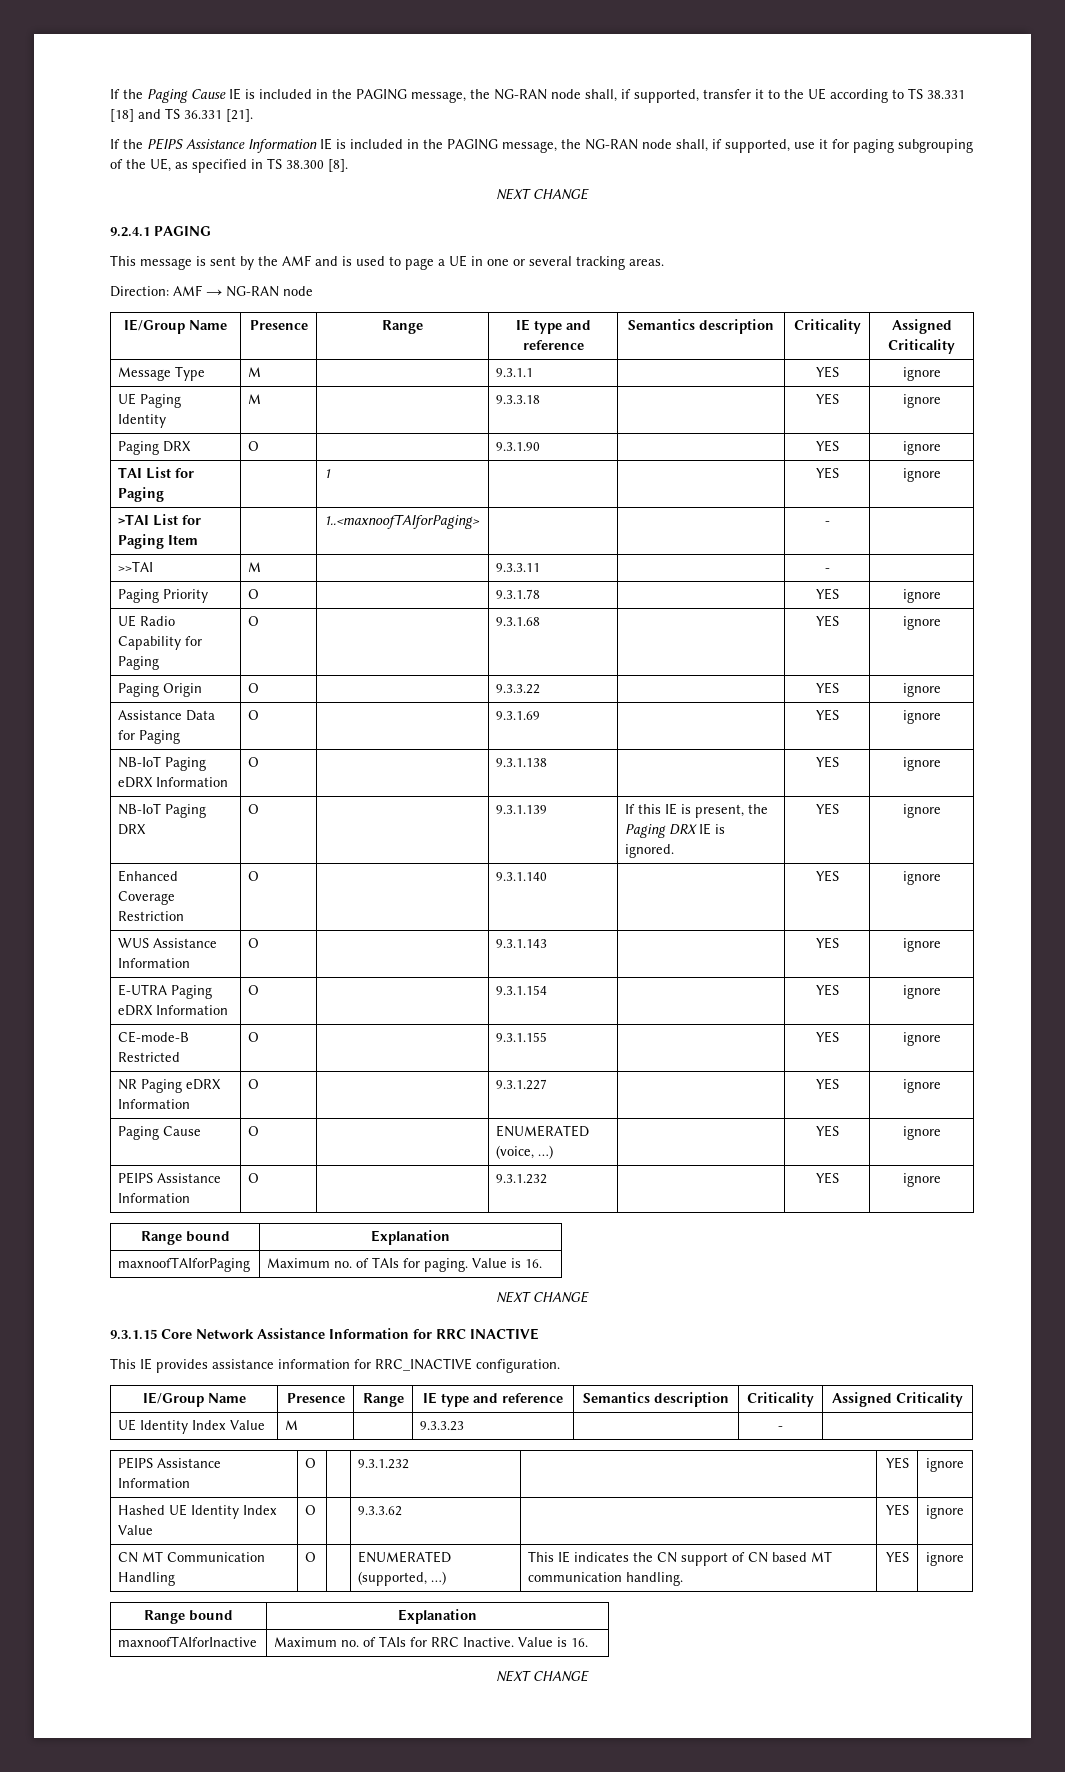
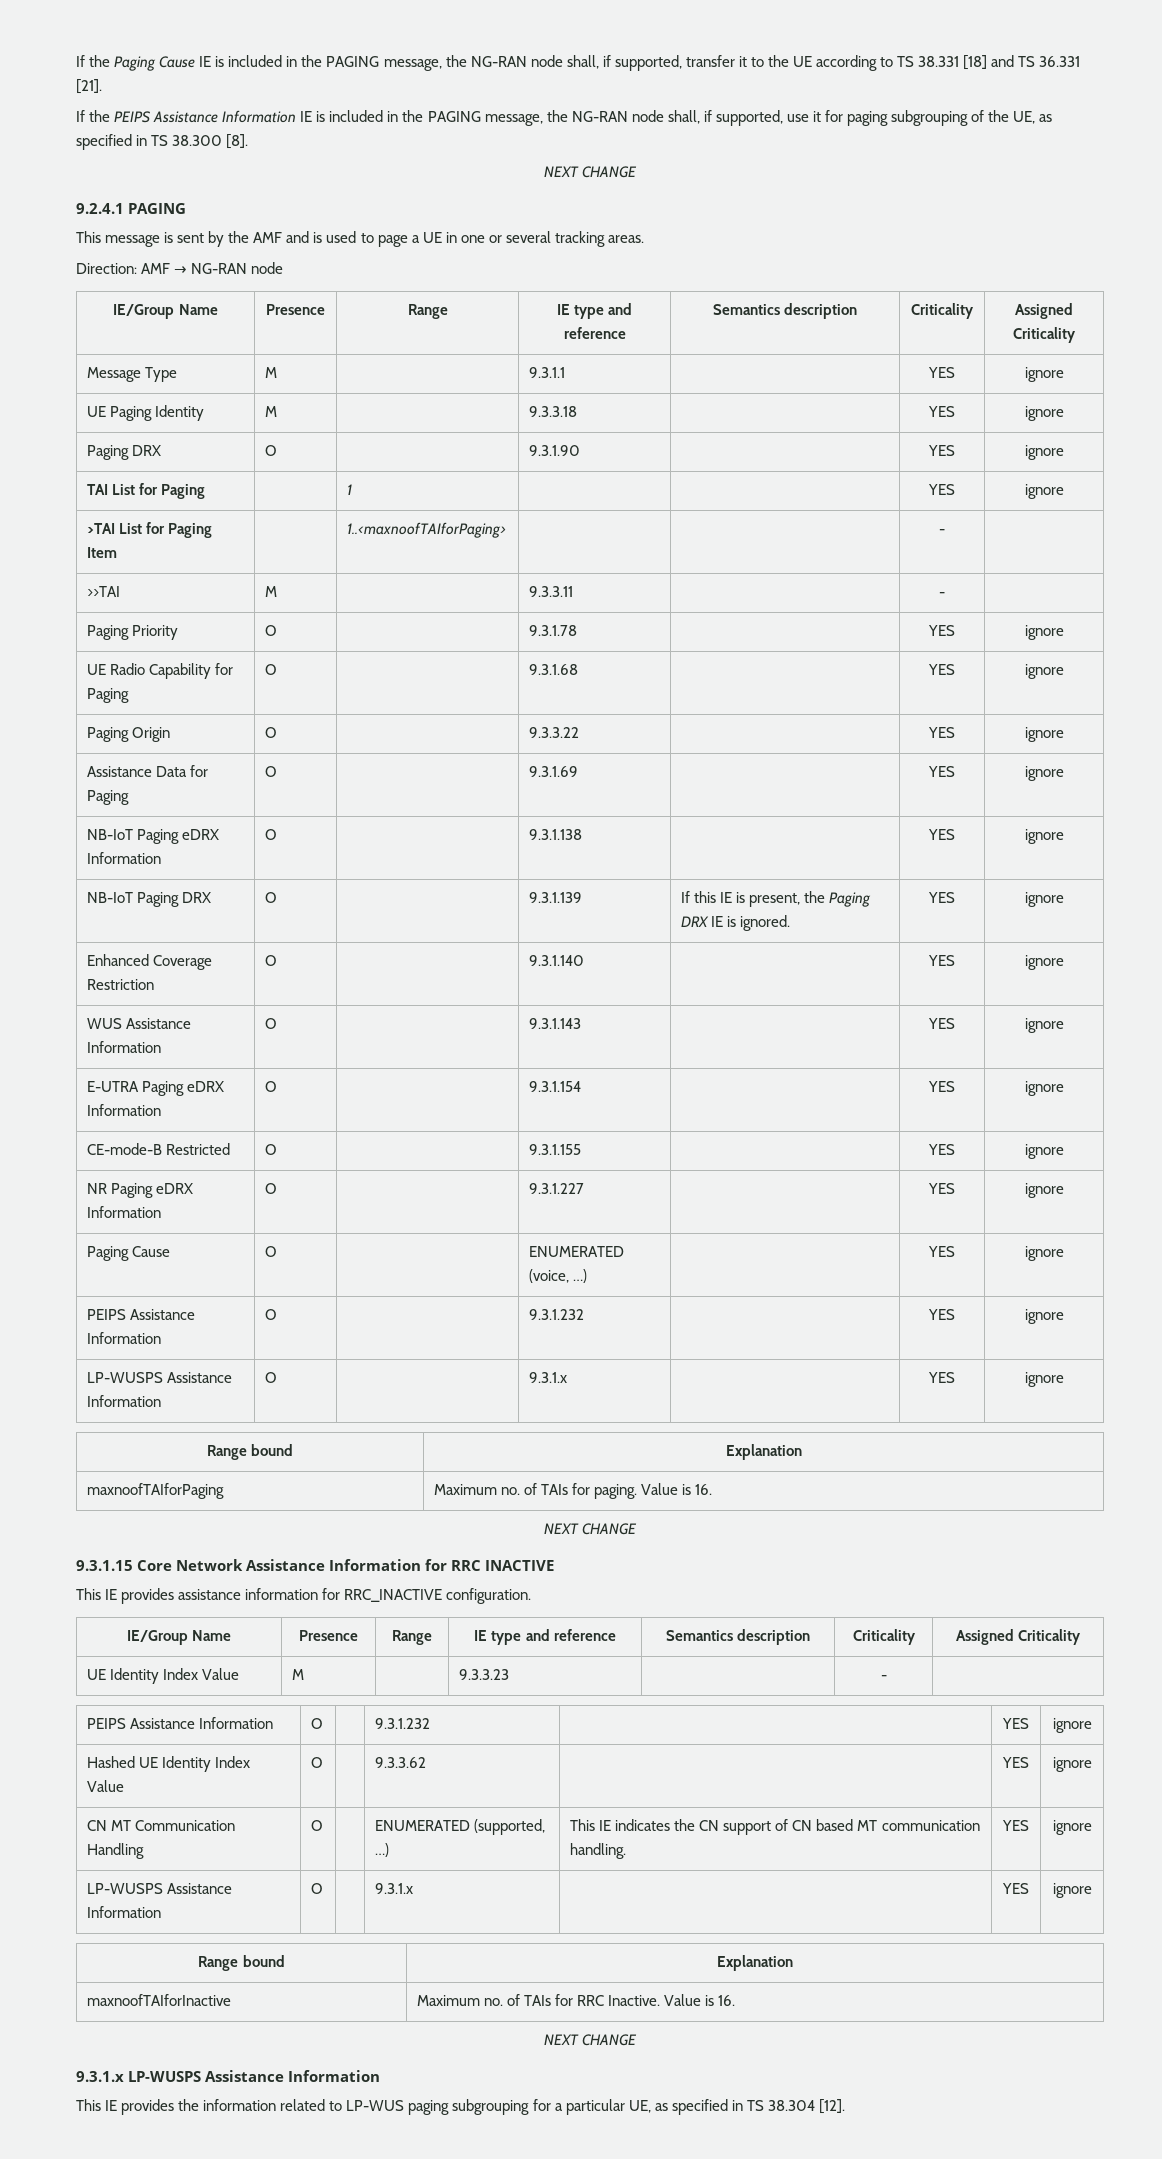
(941, 1180) none -> [87,1372,233,1383] [87,1395,162,1407] [265,1372,278,1383] [529,1372,568,1383] [928,1372,955,1383] [1024,1372,1064,1387] // LP-WUSPS Assistance Information | O | | 9.3.1.x | | YES | ignore
(964, 1559) none -> [87,1883,233,1894] [87,1906,162,1918] [311,1883,324,1894] [375,1883,414,1894] [1002,1883,1029,1894] [1052,1883,1092,1898] // LP-WUSPS Assistance Information | O | | 9.3.1.x | | YES | ignore
(589, 1676) none -> [76,2070,381,2082] [76,2099,845,2115] // 9.3.1.x LP-WUSPS Assistance Information // This IE provides the information related to LP-WUS paging subgrouping for a particular UE, as specified in TS 38.304 [12].

